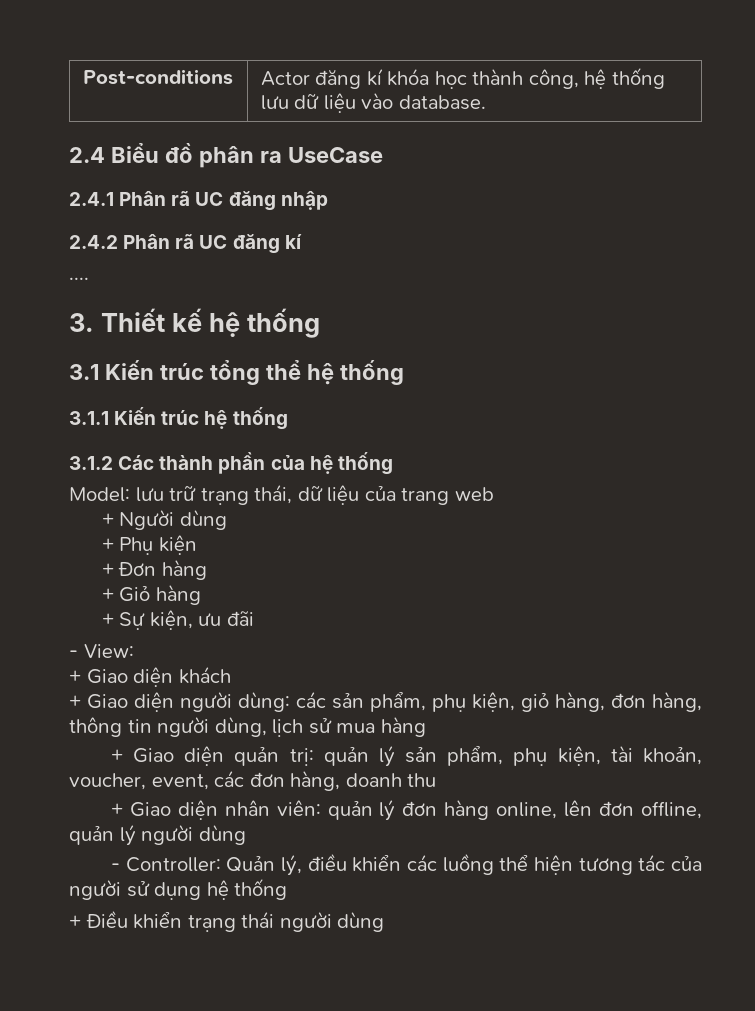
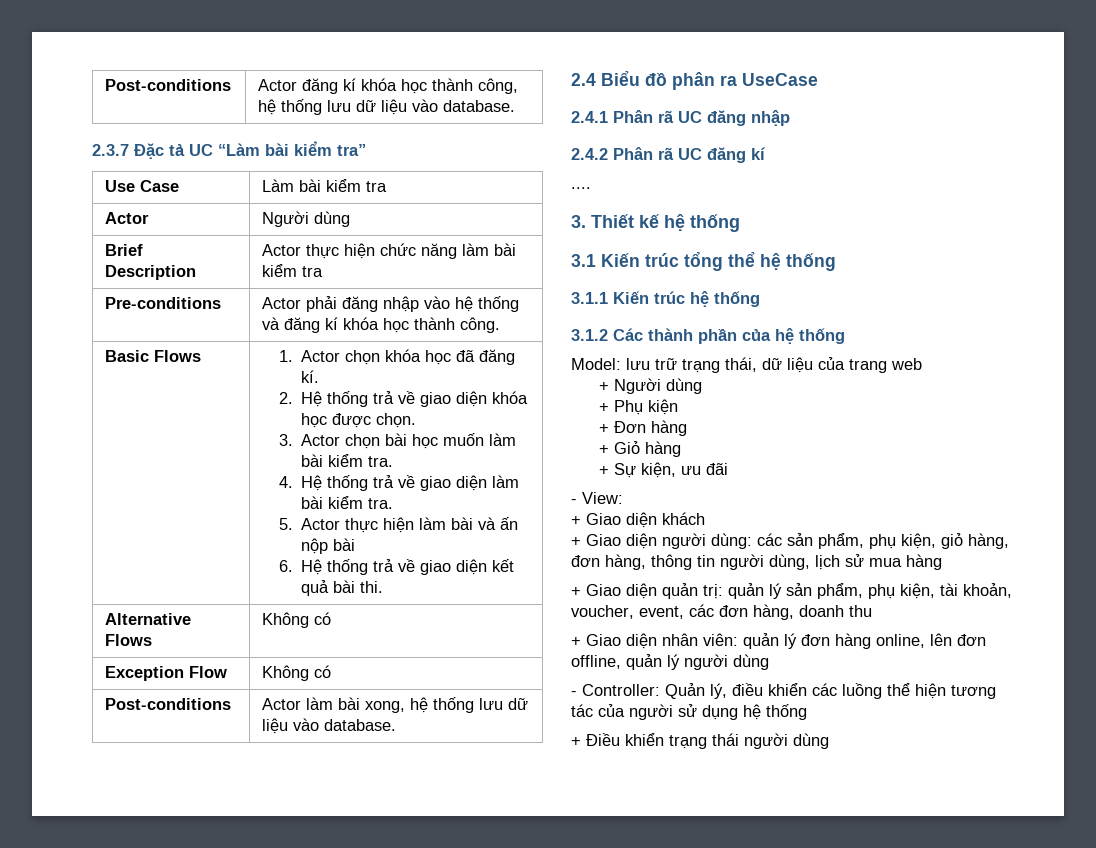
(486, 102) none -> [92,141,366,159] [105,180,180,192] [262,179,388,192] [105,212,150,224] [262,211,351,227] [105,244,144,256] [105,265,197,280] [262,243,517,259] [262,264,324,277] [105,297,222,309] [262,296,520,312] [262,317,501,333] [105,350,202,362] [278,349,515,365] [300,370,319,383] [278,391,528,407] [300,413,416,428] [278,433,516,449] [300,454,393,467] [278,475,519,491] [300,496,393,509] [278,517,518,533] [300,538,355,554] [278,559,514,575] [300,580,383,596] [105,613,192,625] [105,634,153,646] [262,612,332,628] [105,666,228,681] [262,665,332,681] [105,698,232,710] [262,697,529,713] [262,718,397,734] // 2.3.7 Đặc tả UC “Làm bài kiểm tra” // Use Case | Làm bài kiểm tra // Actor | Người dùng // Brief Description | Actor thực hiện chức năng làm bài kiểm tra // Pre-conditions | Actor phải đăng nhập vào hệ thống và đăng kí khóa học thành công. // Basic Flows | 1. Actor chọn khóa học đã đăng kí. // 2. Hệ thống trả về giao diện khóa học được chọn. // 3. Actor chọn bài học muốn làm bài kiểm tra. // 4. Hệ thống trả về giao diện làm bài kiểm tra. // 5. Actor thực hiện làm bài và ấn nộp bài // 6. Hệ thống trả về giao diện kết quả bài thi. // Alternative Flows | Không có // Exception Flow | Không có // Post-conditions | Actor làm bài xong, hệ thống lưu dữ liệu vào database.

